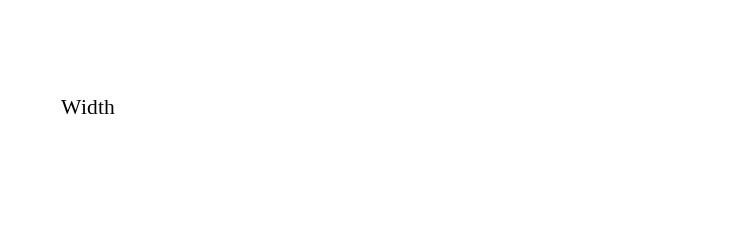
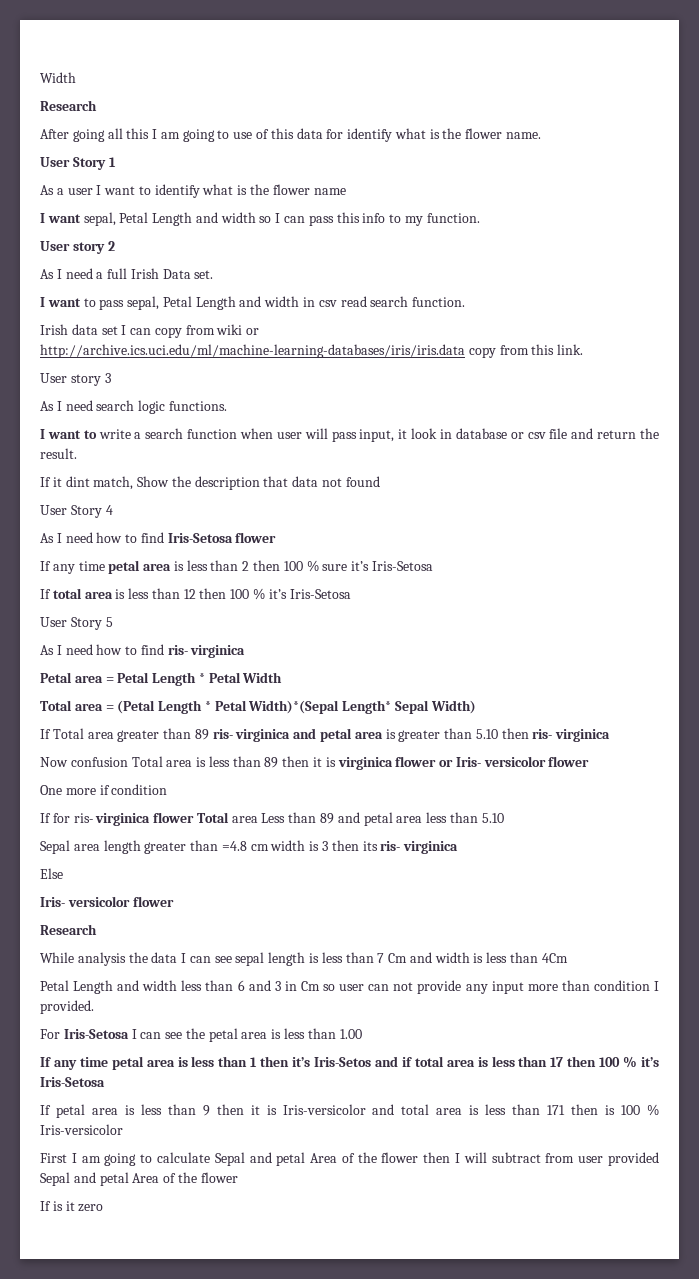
[61,100,115,114] Width -> [40,72,76,83] [40,100,97,111] [40,128,542,142] [40,157,116,170] [40,184,346,198] [40,212,480,226] [40,241,115,254] [40,268,214,279] [40,296,466,310] [40,324,260,338] [40,344,584,358] [40,373,111,386] [40,400,227,414] [40,428,659,442] [40,448,77,459] [40,476,380,490] [40,505,113,518] [40,532,277,543] [40,560,433,574] [40,588,351,600] [40,617,113,630] [40,644,246,658] [40,672,283,686] [40,700,476,714] [40,728,611,742] [40,756,590,770] [40,784,168,795] [40,812,504,826] [40,840,459,854] [40,868,63,879] [40,896,174,907] [40,924,97,935] [40,952,568,966] [40,980,659,994] [40,1000,94,1014] [40,1028,362,1042] [40,1056,660,1070] [40,1077,105,1087] [40,1104,660,1118] [40,1124,123,1135] [40,1152,659,1166] [40,1172,238,1186] [40,1201,104,1212] Width // Research // After going all this I am going to use of this data for identify what is the flower name. // User Story 1 // As a user I want to identify what is the flower name // I want sepal, Petal Length and width so I can pass this info to my function. // User story 2 // As I need a full Irish Data set. // I want to pass sepal, Petal Length and width in csv read search function. // Irish data set I can copy from wiki or http://archive.ics.uci.edu/ml/machine-learning-databases/iris/iris.data copy from this link. // User story 3 // As I need search logic functions. // I want to write a search function when user will pass input, it look in database or csv file and return the result. // If it dint match, Show the description that data not found // User Story 4 // As I need how to find Iris-Setosa flower // If any time petal area is less than 2 then 100 % sure it’s Iris-Setosa // If total area is less than 12 then 100 % it’s Iris-Setosa // User Story 5 // As I need how to find ris- virginica // Petal area = Petal Length * Petal Width // Total area = (Petal Length * Petal Width)*(Sepal Length* Sepal Width) // If Total area greater than 89 ris- virginica and petal area is greater than 5.10 then ris- virginica // Now confusion Total area is less than 89 then it is virginica flower or Iris- versicolor flower // One more if condition // If for ris- virginica flower Total area Less than 89 and petal area less than 5.10 // Sepal area length greater than =4.8 cm width is 3 then its ris- virginica // Else // Iris- versicolor flower // Research // While analysis the data I can see sepal length is less than 7 Cm and width is less than 4Cm // Petal Length and width less than 6 and 3 in Cm so user can not provide any input more than condition I provided. // For Iris-Setosa I can see the petal area is less than 1.00 // If any time petal area is less than 1 then it’s Iris-Setos and if total area is less than 17 then 100 % it’s Iris-Setosa // If petal area is less than 9 then it is Iris-versicolor and total area is less than 171 then is 100 % Iris-versicolor // First I am going to calculate Sepal and petal Area of the flower then I will subtract from user provided Sepal and petal Area of the flower // If is it zero

